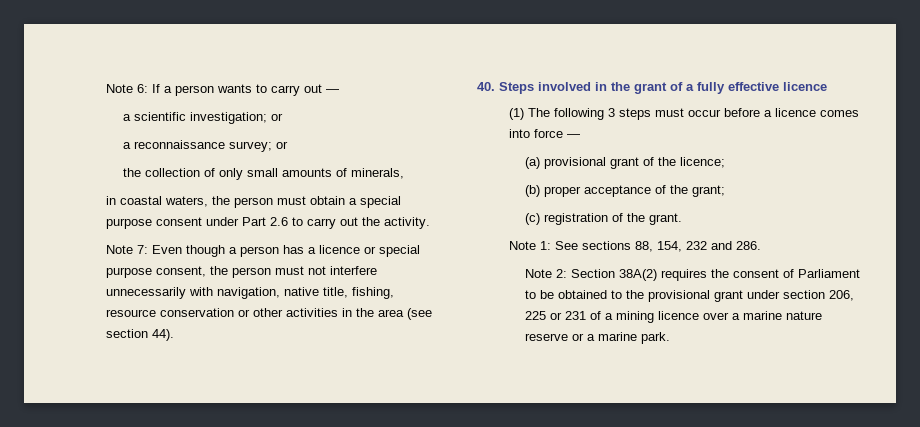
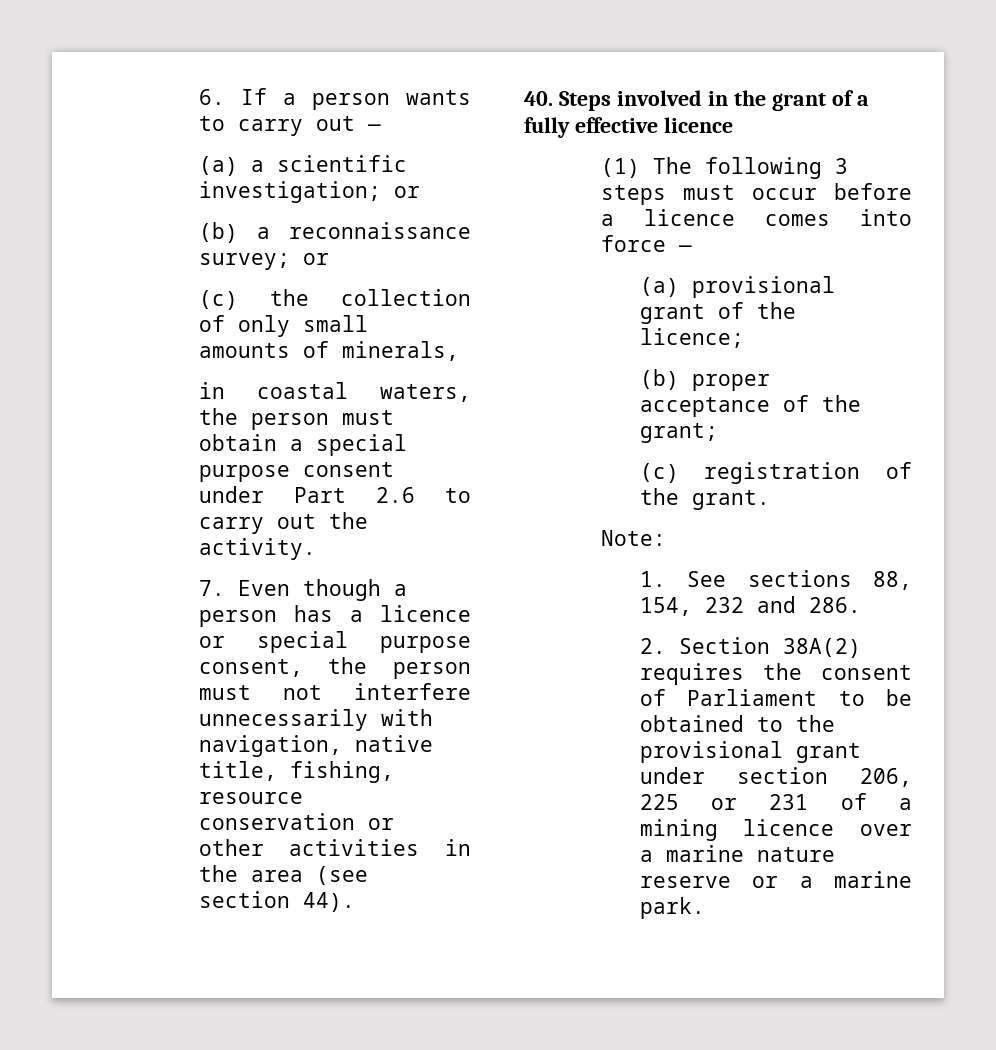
[106,84,149,93] Note 6: -> [198,89,225,105] 6.
(340, 91) none -> [199,156,239,176] (a)
(283, 117) none -> [199,222,239,243] (b)
(288, 145) none -> [199,290,239,310] (c)
[106,245,149,254] Note 7: -> [198,580,225,596] 7.
[509,241,552,250] Note 1: -> [601,530,667,546] [639,571,666,587] Note: // 1.
[525,269,568,278] Note 2: -> [639,638,666,654] 2.

